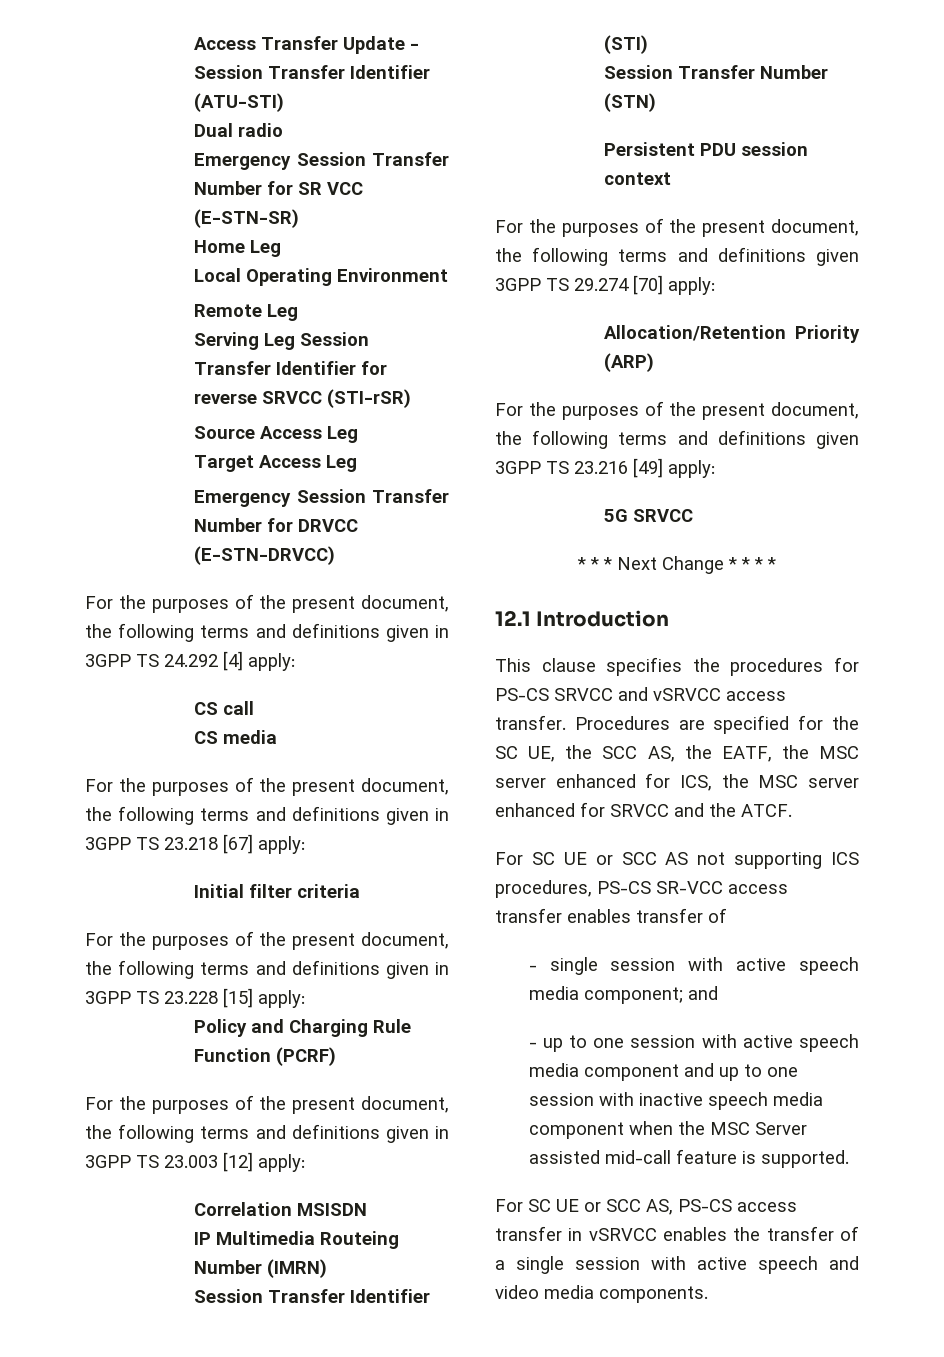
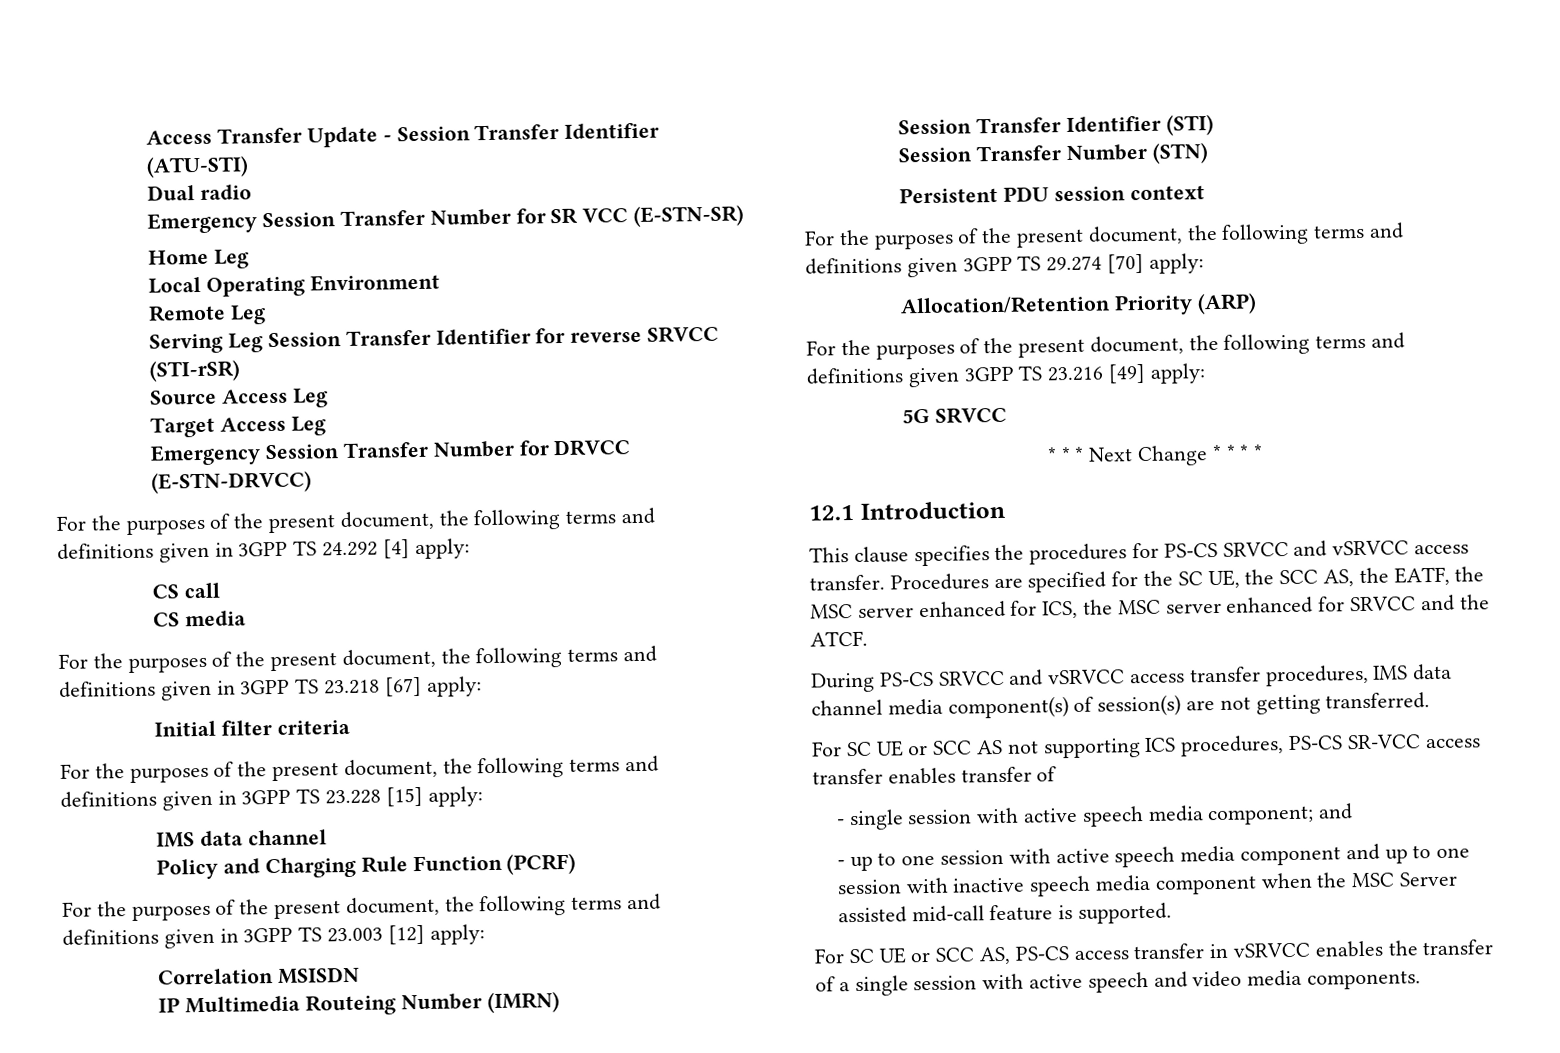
(305, 999) none -> [156,829,327,848] // IMS data channel
(792, 810) none -> [811,663,1453,693] [811,692,1431,719] // During PS-CS SRVCC and vSRVCC access transfer procedures, IMS data channel media component(s) of session(s) are not getting transferred.

